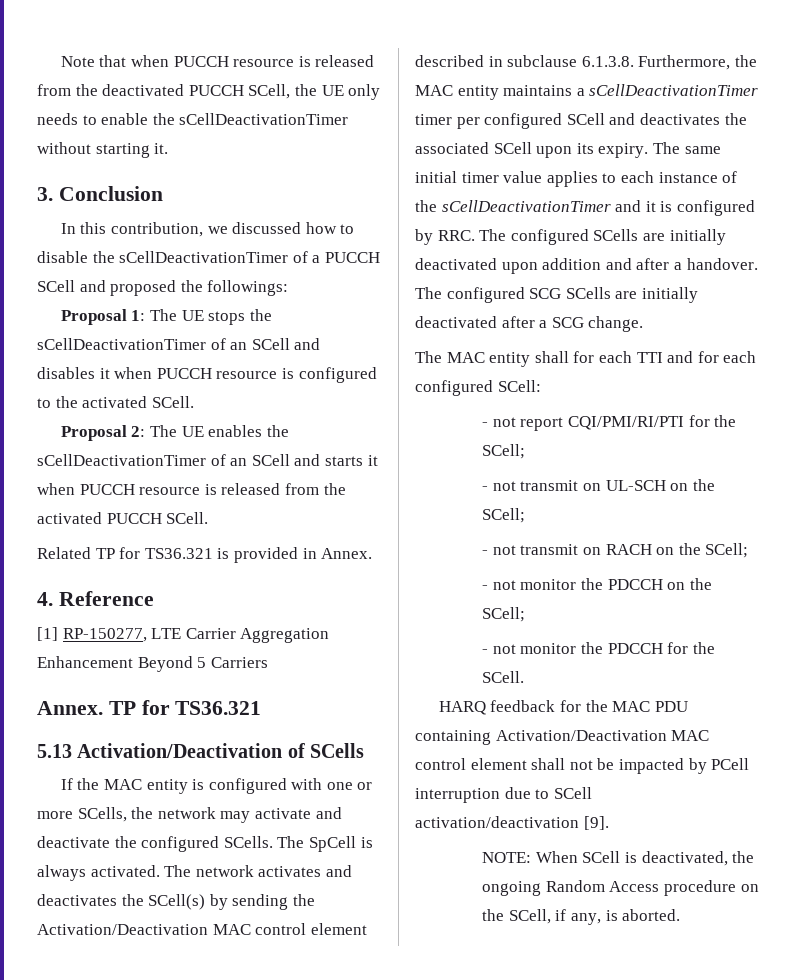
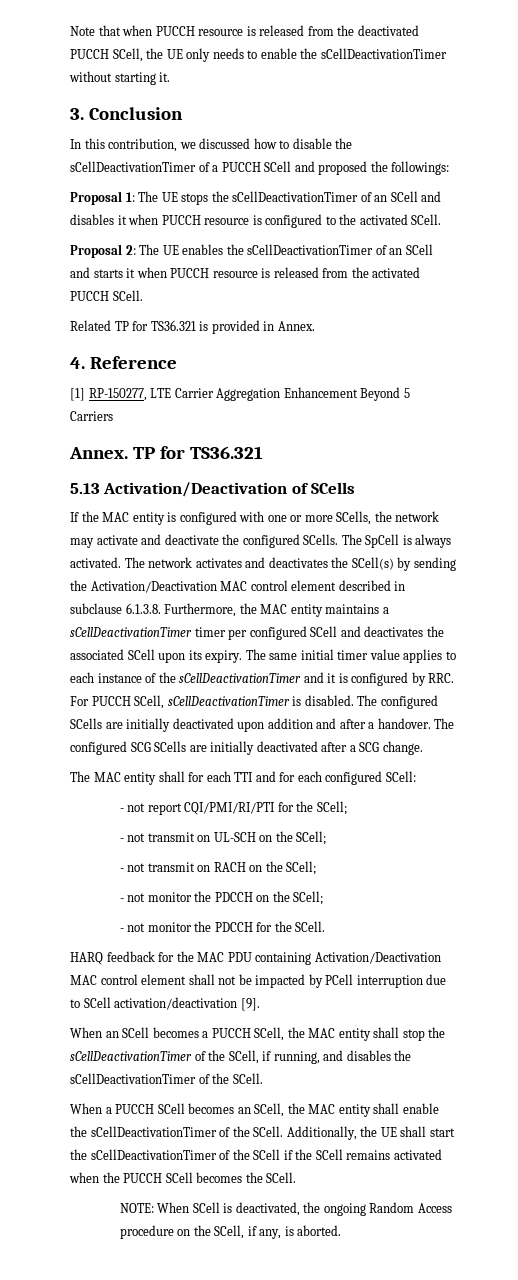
(475, 235) none -> [70,695,354,709] For PUCCH SCell, sCellDeactivationTimer is disabled.
(609, 823) none -> [70,1027,446,1041] [70,1050,412,1064] [70,1073,263,1084] [70,1103,439,1117] [70,1126,455,1140] [70,1149,442,1160] [69,1172,297,1183] // When an SCell becomes a PUCCH SCell, the MAC entity shall stop the sCellDeactivationTimer of the SCell, if running, and disables the sCellDeactivationTimer of the SCell. // When a PUCCH SCell becomes an SCell, the MAC entity shall enable the sCellDeactivationTimer of the SCell. Additionally, the UE shall start the sCellDeactivationTimer of the SCell if the SCell remains activated when the PUCCH SCell becomes the SCell.

